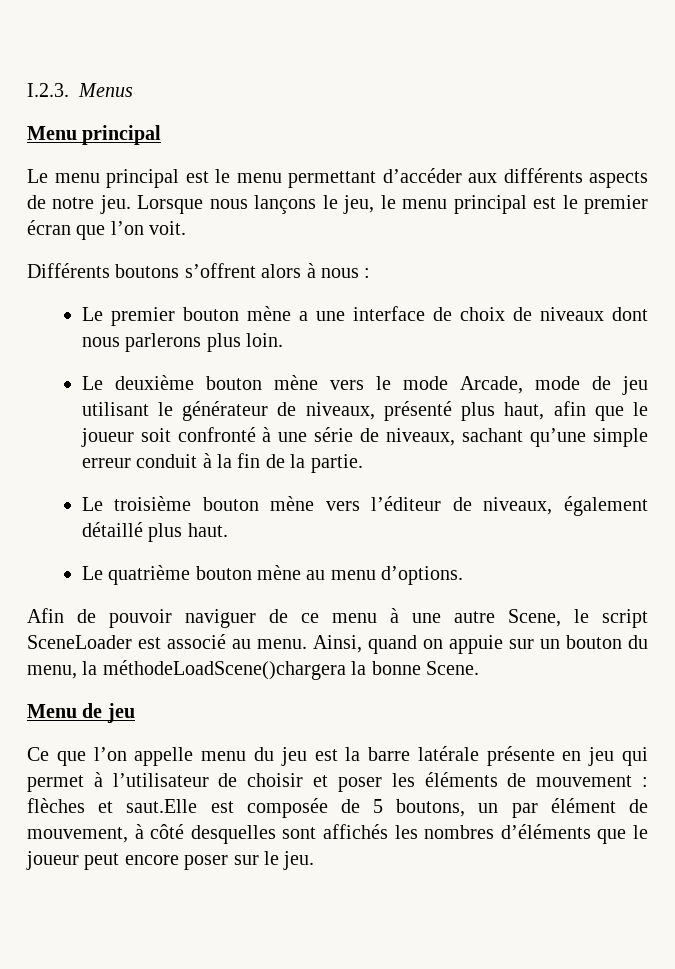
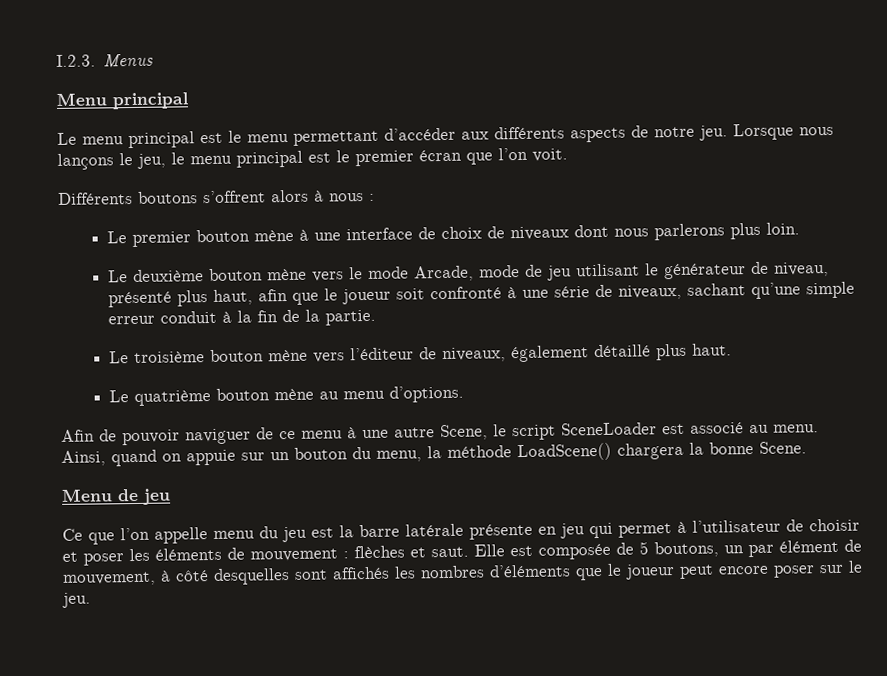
[298,311,308,321] a -> [298,229,309,241] à
[305,402,375,420] niveaux, -> [773,262,829,277] niveau,
[102,660,346,680] méthodeLoadScene()chargera -> [447,442,684,462] méthode LoadScene() chargera
[126,799,198,813] saut.Elle -> [431,544,505,558] saut. Elle

